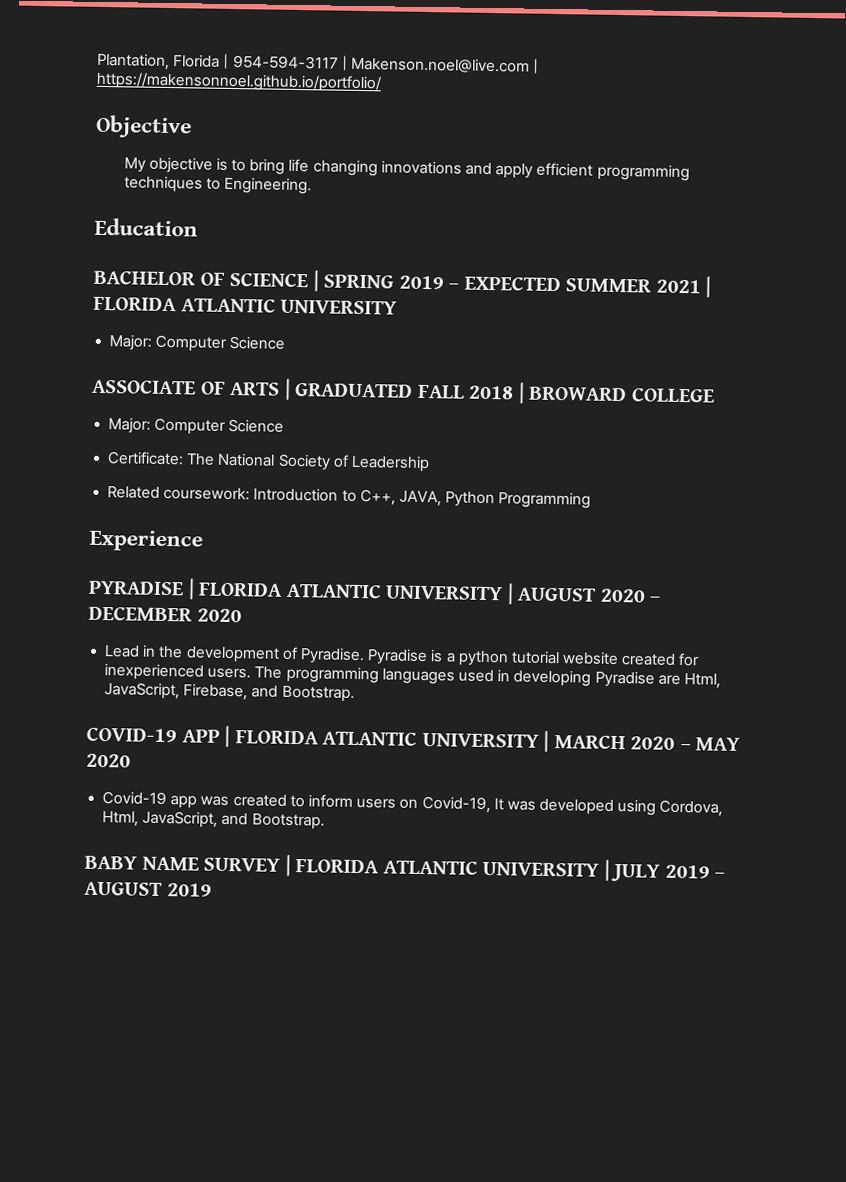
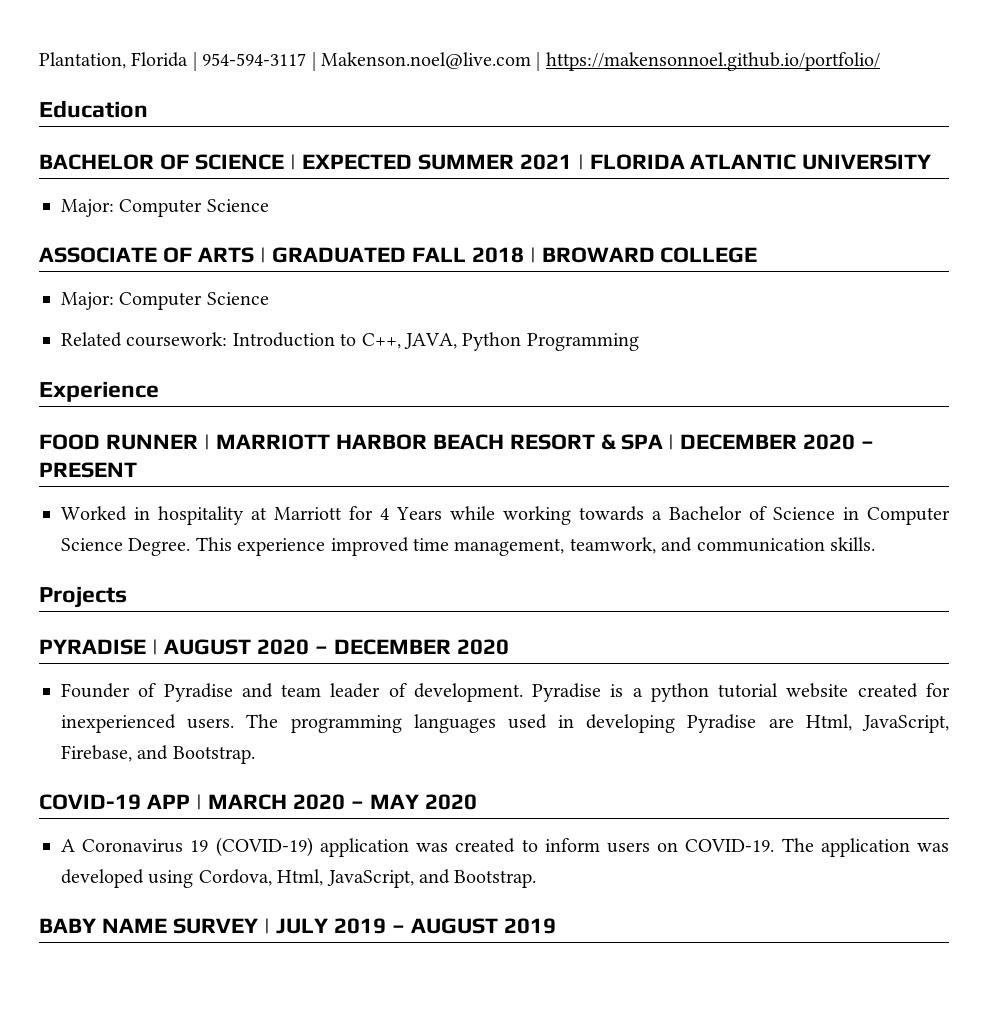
[96,114,192,139] [123,156,690,182] [123,175,312,195] // Objective // My objective is to bring life changing innovations and apply efficient programming techniques to Engineering. -> (880, 61) none
[323,274,460,290] SPRING 2019 – -> (296, 162) none
[107,451,430,473] // Certificate: The National Society of Leadership -> (269, 298) none
[88,578,504,601] PYRADISE | FLORIDA ATLANTIC UNIVERSITY -> [39,434,875,450] [39,462,137,478] [61,506,950,525] [61,537,875,556] [39,586,127,608] [39,639,146,655] FOOD RUNNER | MARRIOTT HARBOR BEACH RESORT & SPA | DECEMBER 2020 – PRESENT // Worked in hospitality at Marriott for 4 Years while working towards a Bachelor of Science in Computer Science Degree. This experience improved time management, teamwork, and communication skills. // Projects // PYRADISE
[104,644,365,665] Lead in the development of Pyradise. -> [61,683,523,702] Founder of Pyradise and team leader of development.
[234,730,550,752] FLORIDA ATLANTIC UNIVERSITY | -> (202, 802) none
[102,791,198,809] Covid-19 app -> [61,837,409,857] A Coronavirus 19 (COVID-19) application
[421,796,504,814] Covid-19, It -> [685,838,910,857] COVID-19. The application
[295,859,610,881] FLORIDA ATLANTIC UNIVERSITY | -> (270, 926) none

